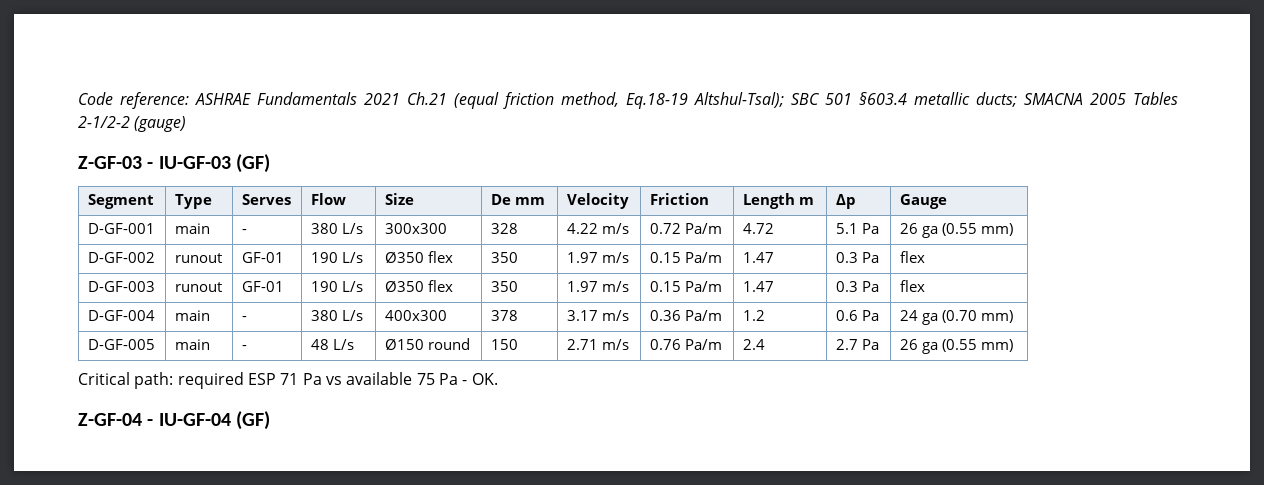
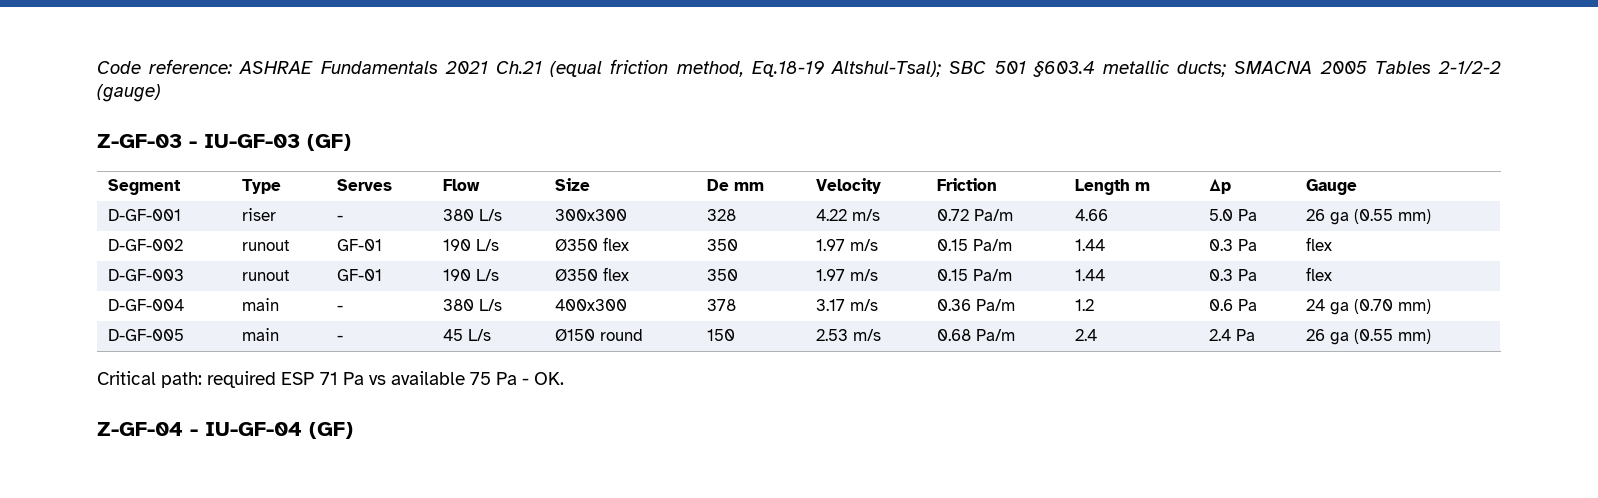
[174,223,210,234] main -> [241,208,276,221] riser
[742,223,774,234] [835,223,858,234] 4.72 | 5.1 -> [1074,209,1108,221] [1208,209,1233,221] 4.66 | 5.0
[742,252,774,263] 1.47 -> [1074,239,1105,251] 1.44
[742,281,774,292] 1.47 -> [1074,269,1105,281] 1.44
[310,339,329,350] 48 -> [442,329,463,341] 45
[566,339,629,350] [649,339,681,350] 2.71 m/s | 0.76 -> [815,329,881,341] [936,329,971,341] 2.53 m/s | 0.68
[835,339,858,350] 2.7 -> [1208,329,1231,341] 2.4

